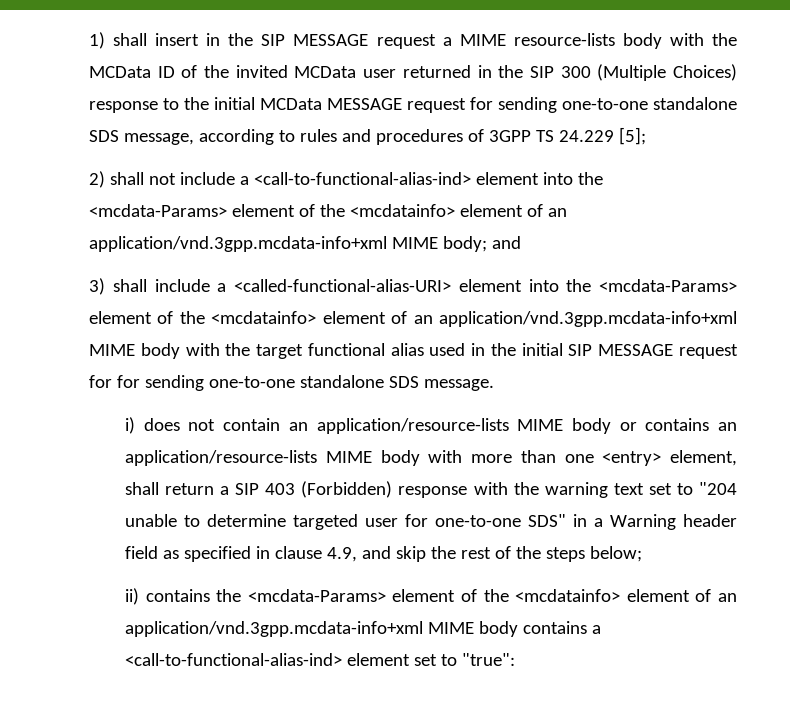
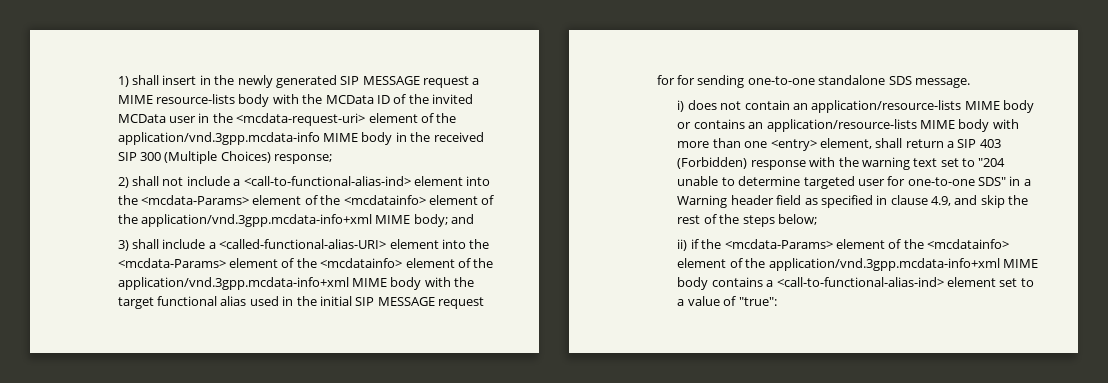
(254, 39) none -> [237,75,337,88] newly generated
[402,64,737,81] [89,97,737,113] [89,127,646,145] returned in the SIP 300 (Multiple Choices) response to the initial MCData MESSAGE request for sending one-to-one standalone SDS message, according to rules and procedures of 3GPP TS 24.229 [5]; -> [198,113,457,126] [117,132,484,145] [117,151,333,164] in the <mcdata-request-uri> element of the application/vnd.3gpp.mcdata-info MIME body in the received SIP 300 (Multiple Choices) response;
[547,208,567,217] an -> [117,214,138,224] the
[413,315,433,324] an -> [473,258,494,268] the
[145,589,737,602] contains the <mcdata-Params> element of the <mcdatainfo> element of an -> [690,239,1010,249] [677,258,766,268] if the <mcdata-Params> element of the <mcdatainfo> element of the
(458, 660) none -> [677,296,737,306] a value of

